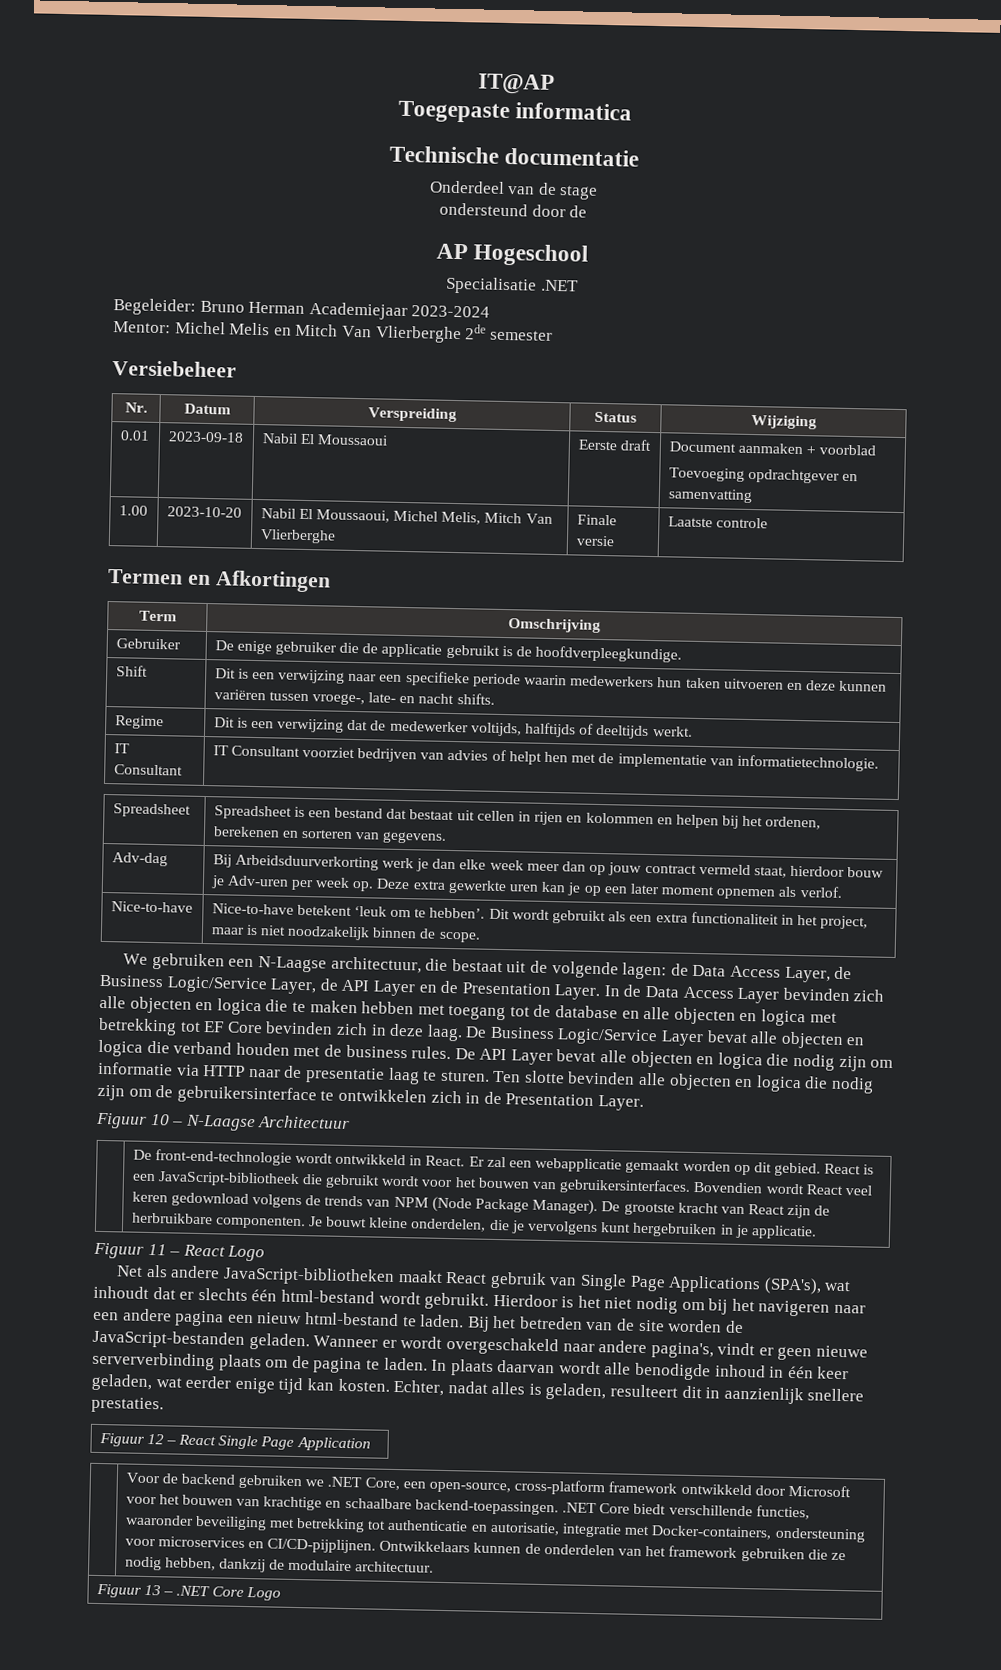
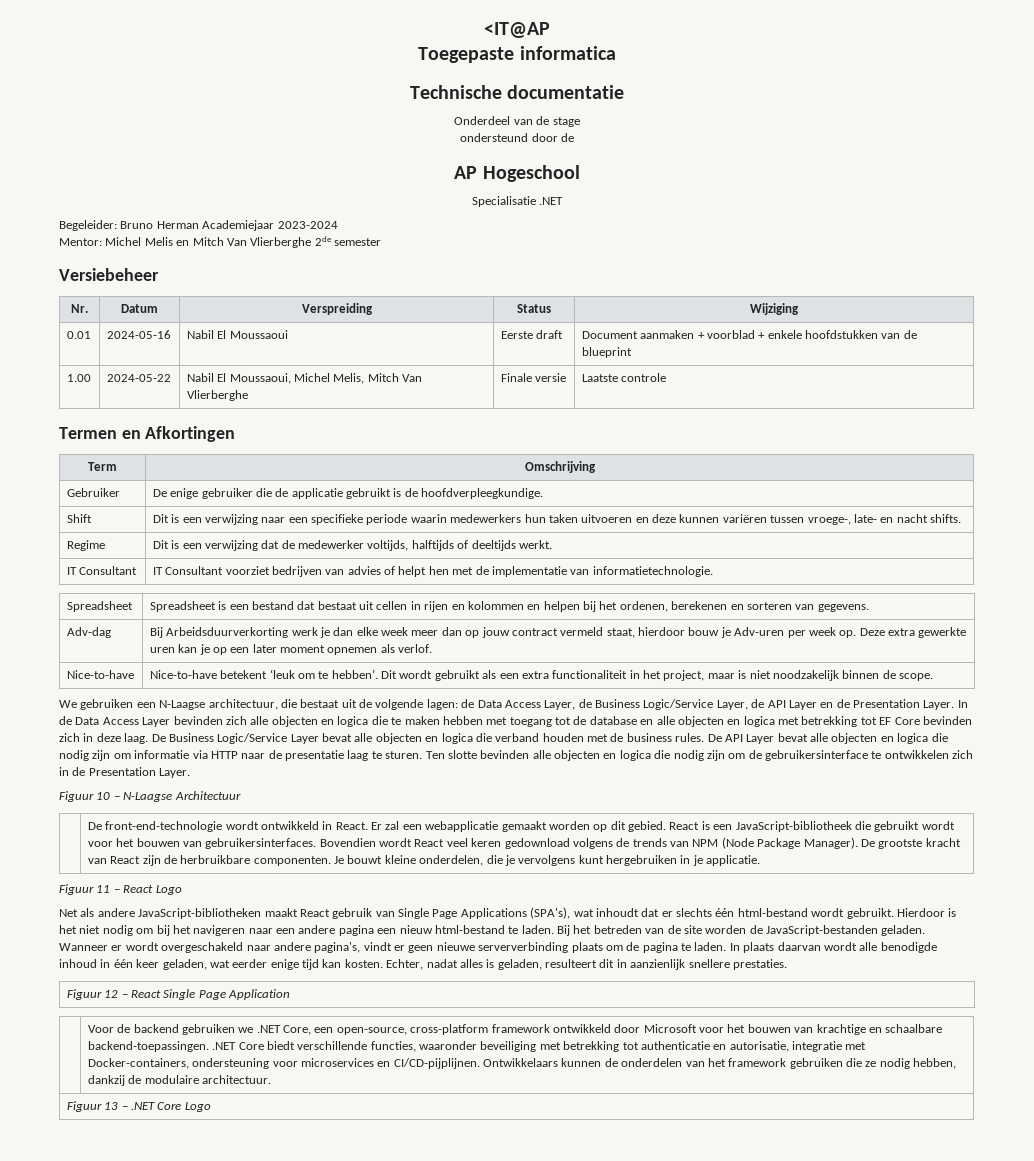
[477,73,555,95] IT@AP -> [484,22,550,38] <IT@AP
[167,431,244,443] 2023-09-18 -> [106,330,171,339] 2024-05-16
[668,467,858,484] [667,488,753,504] // Toevoeging opdrachtgever en samenvatting -> [758,330,917,339] [581,347,632,358] + enkele hoofdstukken van de blueprint
[166,506,242,518] 2023-10-20 -> [106,374,171,382] 2024-05-22

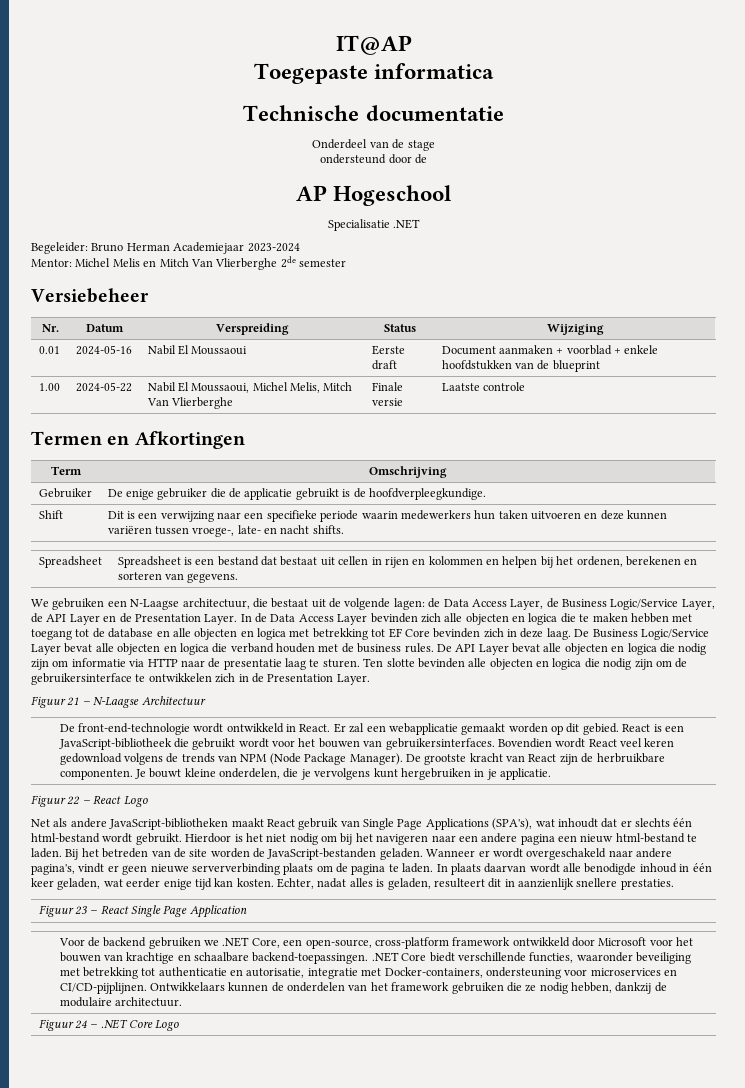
[484,22,550,38] <IT@AP -> [335,35,412,55] IT@AP
[66,540,105,551] [152,540,552,551] [66,566,138,575] [152,566,713,577] // Regime | Dit is een verwijzing dat de medewerker voltijds, halftijds of deeltijds werkt. // IT Consultant | IT Consultant voorziet bedrijven van advies of helpt hen met de implementatie van informatietechnologie. -> (344, 529) none
[66,627,111,638] [149,627,967,638] [149,644,433,655] [66,670,134,679] [149,669,933,681] // Adv-dag | Bij Arbeidsduurverkorting werk je dan elke week meer dan op jouw contract vermeld staat, hierdoor bouw je Adv-uren per week op. Deze extra gewerkte uren kan je op een later moment opnemen als verlof. // Nice-to-have | Nice-to-have betekent ‘leuk om te hebben’. Dit wordt gebruikt als een extra functionaliteit in het project, maar is niet noodzakelijk binnen de scope. -> (239, 578) none
[96,792,111,800] 10 -> [67,697,80,706] 21
[96,885,111,893] 11 -> [67,796,81,805] 22
[104,990,119,998] 12 -> [74,906,87,915] 23
[104,1102,119,1110] 13 -> [74,1020,87,1029] 24

